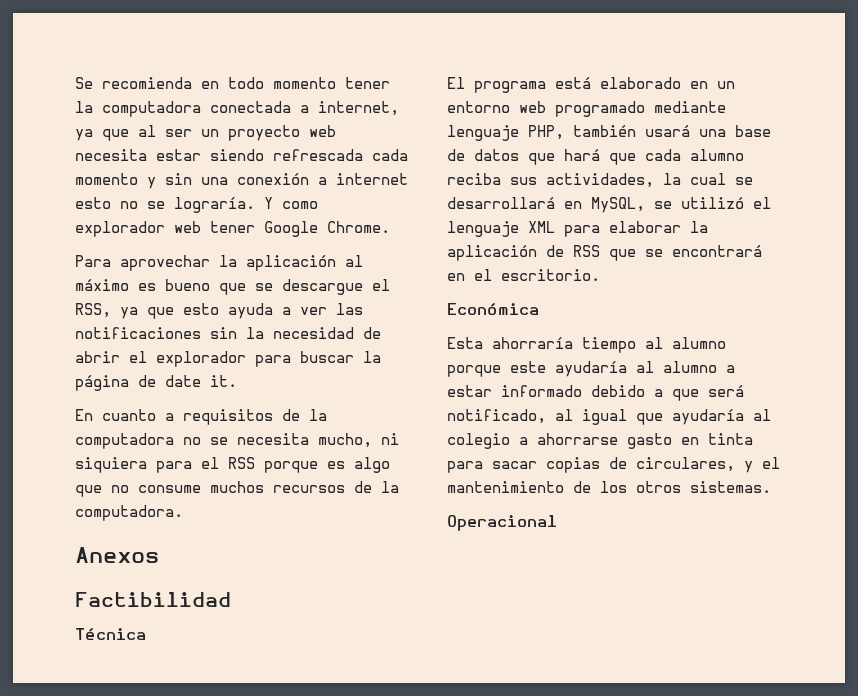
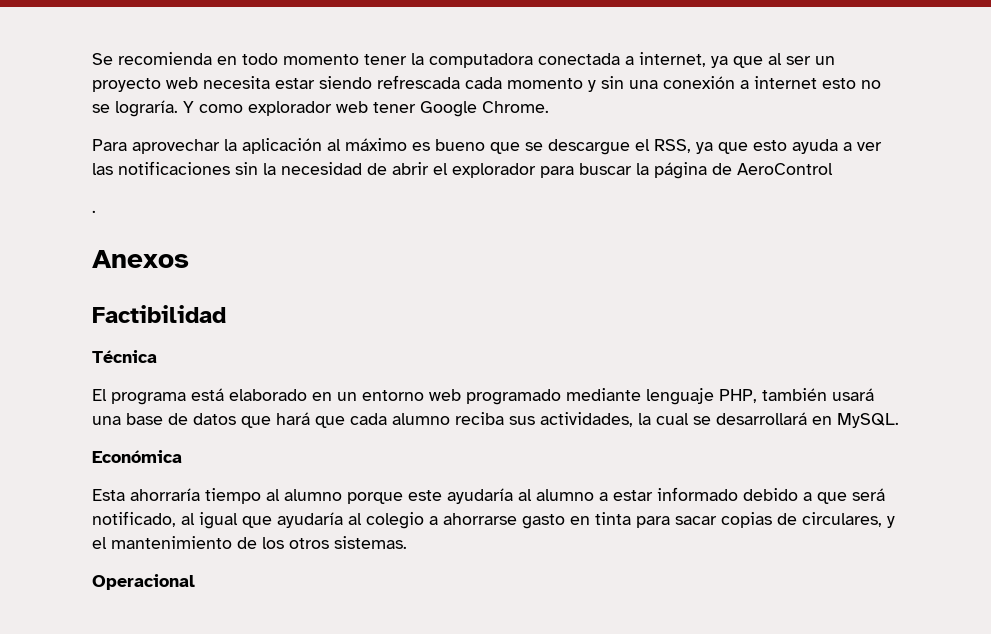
[165,375,237,387] [75,409,327,425] [75,433,399,449] [75,457,390,473] [75,481,399,497] [75,505,183,521] date it. // En cuanto a requisitos de la computadora no se necesita mucho, ni siquiera para el RSS porque es algo que no consume muchos recursos de la computadora. -> [737,163,833,175] [92,210,96,213] AeroControl // .
[591,197,771,213] [447,221,708,237] [447,245,762,261] [447,269,600,281] MySQL, se utilizó el lenguaje XML para elaborar la aplicación de RSS que se encontrará en el escritorio. -> [837,413,899,428] MySQL.

